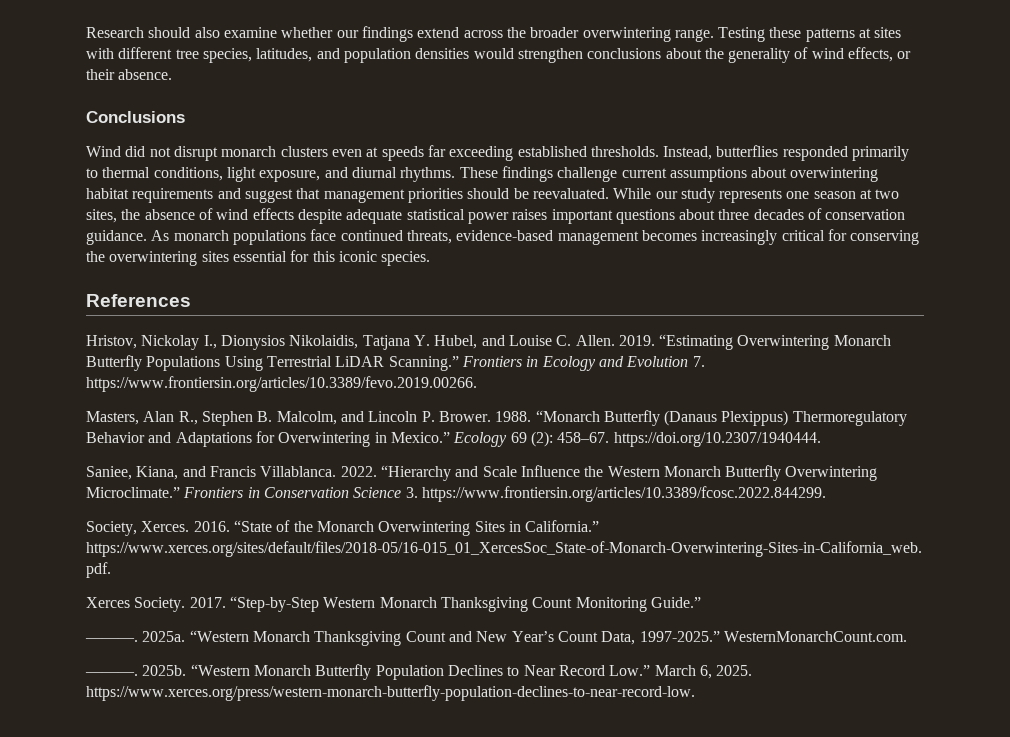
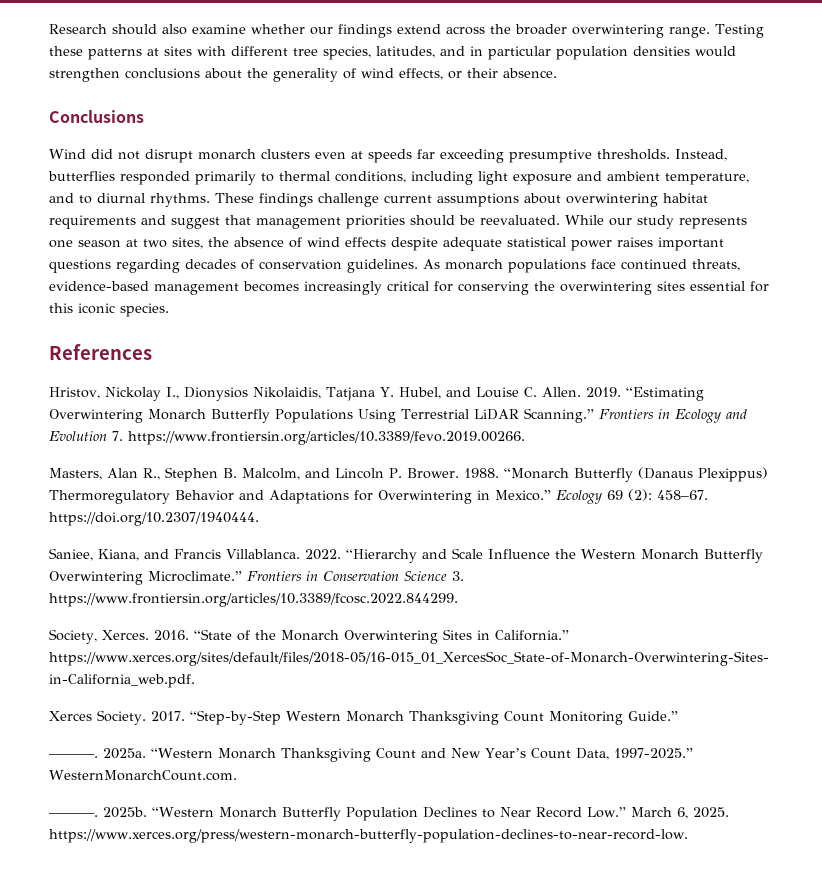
(340, 53) none -> [470,46,551,60] in particular
[517,146,587,157] established -> [509,149,592,163] presumptive
[226,167,348,182] light exposure, and -> [411,171,749,185] [49,193,92,204] including light exposure and ambient temperature, and to
[679,209,750,220] about three -> [116,259,180,273] regarding
[86,230,147,245] guidance. -> [347,259,418,273] guidelines.

